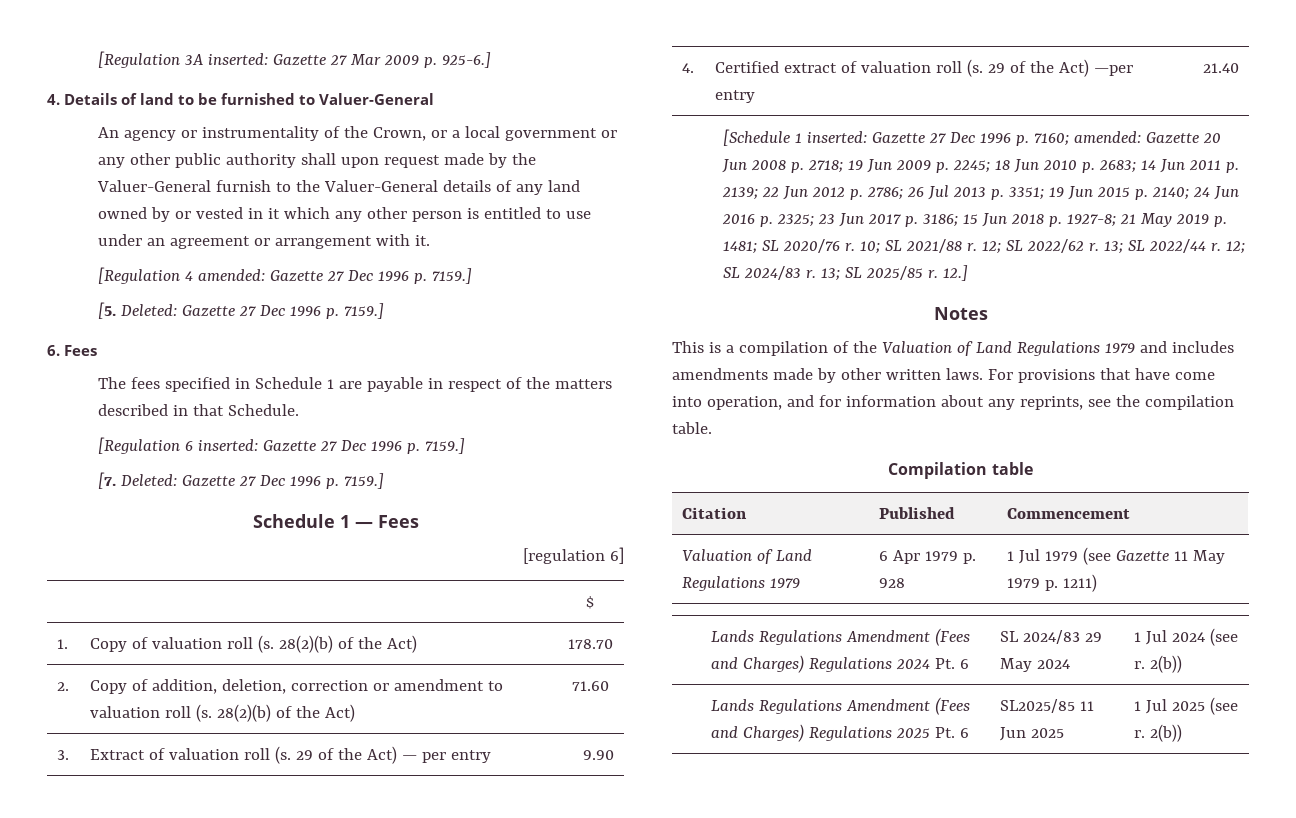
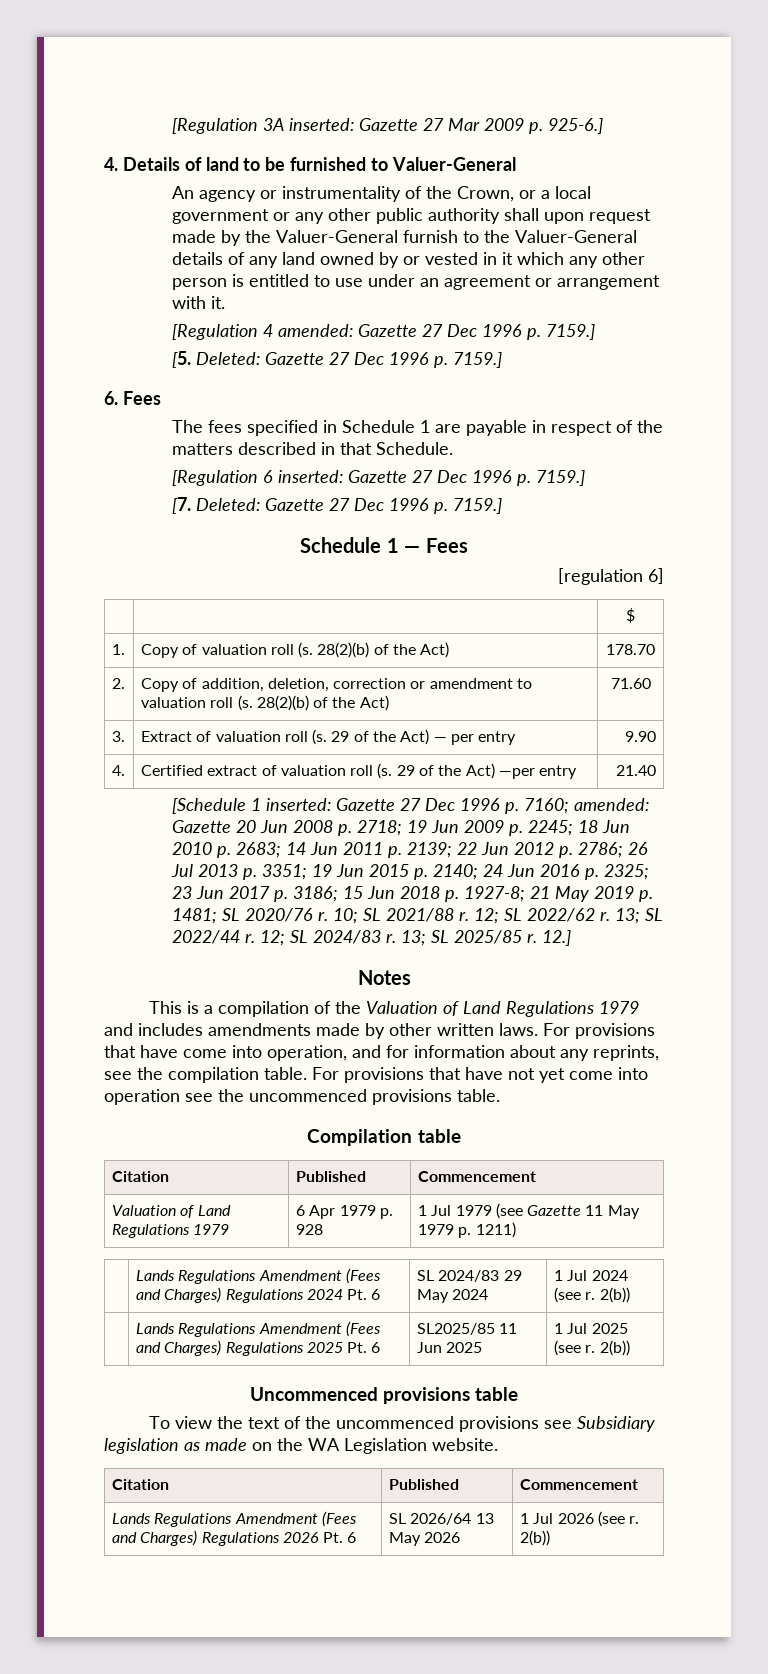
(712, 428) none -> [312,1067,648,1083] [104,1089,500,1105] For provisions that have not yet come into operation see the uncommenced provisions table.
(1183, 733) none -> [249,1387,519,1404] [148,1416,655,1432] [104,1438,498,1454] [111,1479,169,1490] [388,1479,459,1490] [519,1479,638,1490] [111,1511,357,1527] [111,1530,357,1546] [388,1513,494,1525] [388,1532,461,1546] [519,1511,640,1527] [519,1530,550,1546] // Uncommenced provisions table // To view the text of the uncommenced provisions see Subsidiary legislation as made on the WA Legislation website. // Citation | Published | Commencement // Lands Regulations Amendment (Fees and Charges) Regulations 2026 Pt. 6 | SL 2026/64 13 May 2026 | 1 Jul 2026 (see r. 2(b))

